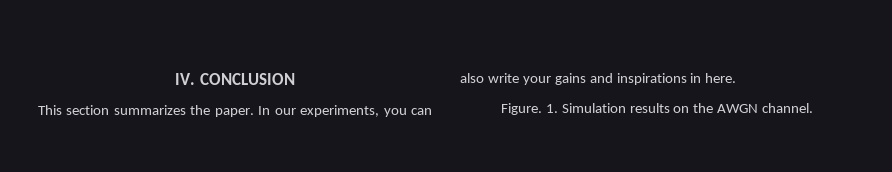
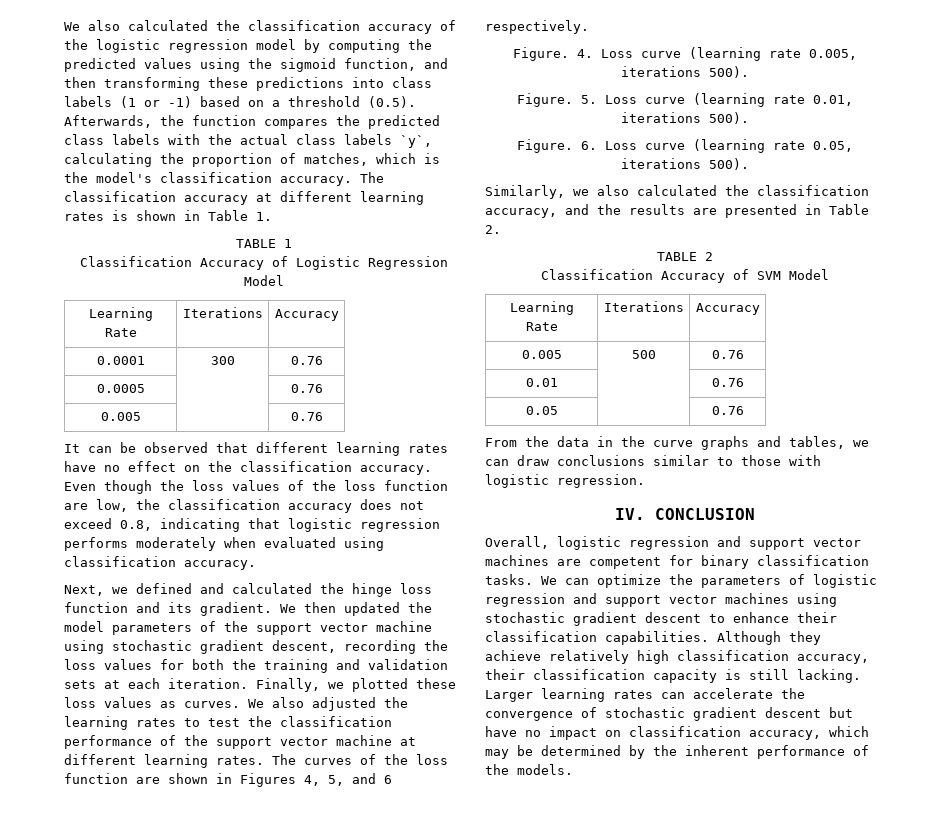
[175,73,295,85] [38,105,433,117] [460,73,737,85] [500,103,814,115] IV. CONCLUSION // This section summarizes the paper. In our experiments, you can also write your gains and inspirations in here. // Figure. 1. Simulation results on the AWGN channel. -> [64,20,456,34] [64,39,432,53] [64,58,448,72] [64,77,432,91] [64,96,416,108] [64,115,440,129] [64,134,432,148] [64,153,440,167] [64,172,384,186] [64,191,424,205] [64,210,272,221] [235,239,292,248] [79,256,448,270] [243,275,284,286] [88,307,153,321] [104,328,137,337] [182,307,263,318] [274,309,339,321] [96,356,145,365] [210,356,235,365] [290,356,323,365] [96,384,145,393] [290,384,323,393] [100,412,141,421] [290,412,323,421] [64,442,448,456] [64,461,432,475] [64,480,448,494] [64,499,424,513] [64,518,440,532] [64,537,384,551] [64,556,256,570] [64,583,432,597] [64,602,432,616] [64,621,432,635] [64,640,448,654] [64,659,448,673] [64,678,456,692] [64,697,408,711] [64,716,392,730] [64,735,416,749] [64,754,448,768] [64,773,392,787] [485,20,589,34] [512,47,857,61] [620,66,749,78] [516,93,853,107] [620,112,749,124] [516,139,853,153] [620,158,749,170] [485,185,869,199] [485,204,869,218] [485,225,501,234] [656,252,713,261] [540,269,829,283] [509,301,574,315] [525,322,558,331] [603,301,684,312] [695,303,760,315] [521,350,562,359] [631,350,656,359] [711,350,744,359] [525,378,558,387] [711,378,744,387] [525,406,558,415] [711,406,744,415] [485,436,869,450] [485,455,821,466] [485,474,645,488] [614,508,755,520] [485,536,861,550] [485,555,869,569] [485,574,877,588] [485,593,837,607] [485,612,837,626] [485,631,821,645] [485,650,869,664] [485,669,861,683] [485,688,805,702] [485,707,853,721] [485,726,869,740] [485,745,869,759] [485,764,573,775] We also calculated the classification accuracy of the logistic regression model by computing the predicted values using the sigmoid function, and then transforming these predictions into class labels (1 or -1) based on a threshold (0.5). Afterwards, the function compares the predicted class labels with the actual class labels `y`, calculating the proportion of matches, which is the model's classification accuracy. The classification accuracy at different learning rates is shown in Table 1. // TABLE 1 // Classification Accuracy of Logistic Regression Model // Learning Rate | Iterations | Accuracy // 0.0001 | 300 | 0.76 // 0.0005 | | 0.76 // 0.005 | | 0.76 // It can be observed that different learning rates have no effect on the classification accuracy. Even though the loss values of the loss function are low, the classification accuracy does not exceed 0.8, indicating that logistic regression performs moderately when evaluated using classification accuracy. // Next, we defined and calculated the hinge loss function and its gradient. We then updated the model parameters of the support vector machine using stochastic gradient descent, recording the loss values for both the training and validation sets at each iteration. Finally, we plotted these loss values as curves. We also adjusted the learning rates to test the classification performance of the support vector machine at different learning rates. The curves of the loss function are shown in Figures 4, 5, and 6 respectively. // Figure. 4. Loss curve (learning rate 0.005, iterations 500). // Figure. 5. Loss curve (learning rate 0.01, iterations 500). // Figure. 6. Loss curve (learning rate 0.05, iterations 500). // Similarly, we also calculated the classification accuracy, and the results are presented in Table 2. // TABLE 2 // Classification Accuracy of SVM Model // Learning Rate | Iterations | Accuracy // 0.005 | 500 | 0.76 // 0.01 | | 0.76 // 0.05 | | 0.76 // From the data in the curve graphs and tables, we can draw conclusions similar to those with logistic regression. // IV. CONCLUSION // Overall, logistic regression and support vector machines are competent for binary classification tasks. We can optimize the parameters of logistic regression and support vector machines using stochastic gradient descent to enhance their classification capabilities. Although they achieve relatively high classification accuracy, their classification capacity is still lacking. Larger learning rates can accelerate the convergence of stochastic gradient descent but have no impact on classification accuracy, which may be determined by the inherent performance of the models.

